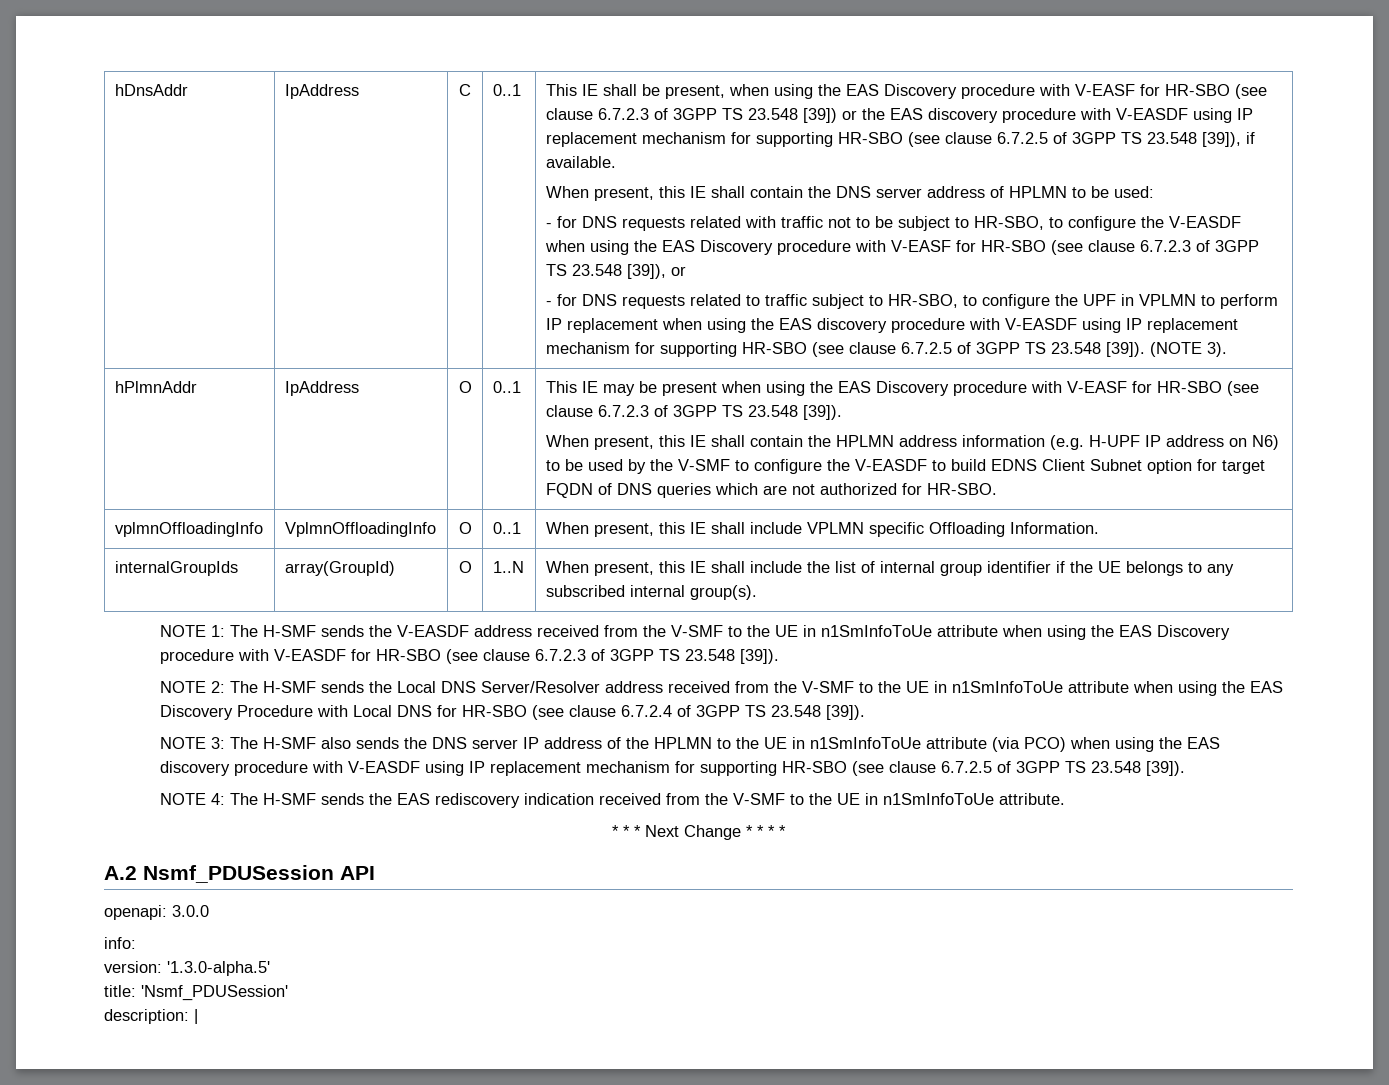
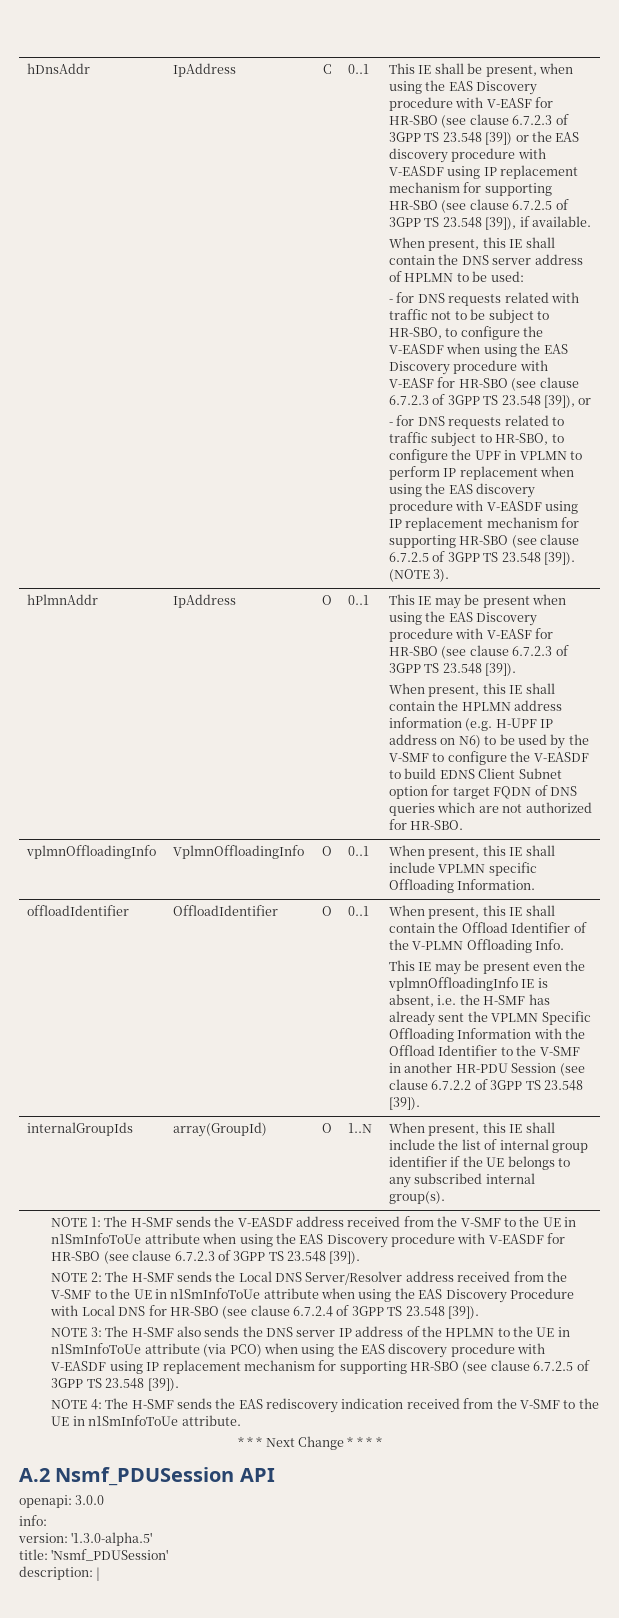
(1099, 528) none -> [27,905,130,916] [173,905,279,916] [322,906,332,916] [348,906,370,916] [389,905,555,919] [389,922,587,933] [389,939,565,953] [389,960,586,975] [388,977,548,991] [389,994,550,1007] [389,1011,591,1026] [389,1028,586,1042] [389,1045,580,1056] [389,1062,585,1076] [389,1079,583,1091] [389,1097,421,1110] // offloadIdentifier | OffloadIdentifier | O | 0..1 | When present, this IE shall contain the Offload Identifier of the V-PLMN Offloading Info. // This IE may be present even the vplmnOffloadingInfo IE is absent, i.e. the H-SMF has already sent the VPLMN Specific Offloading Information with the Offload Identifier to the V-SMF in another HR-PDU Session (see clause 6.7.2.2 of 3GPP TS 23.548 [39]).

